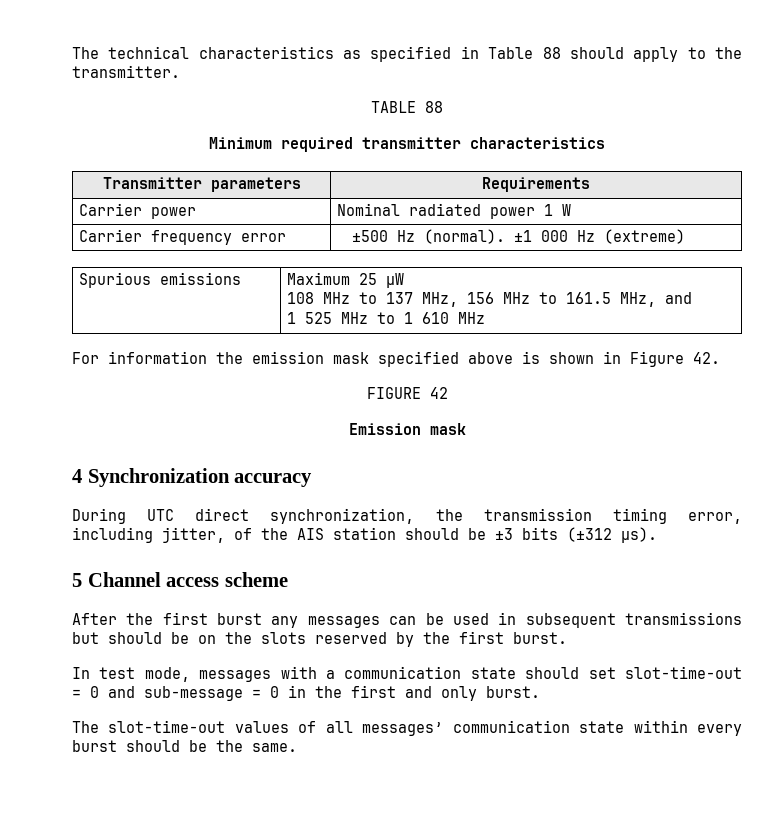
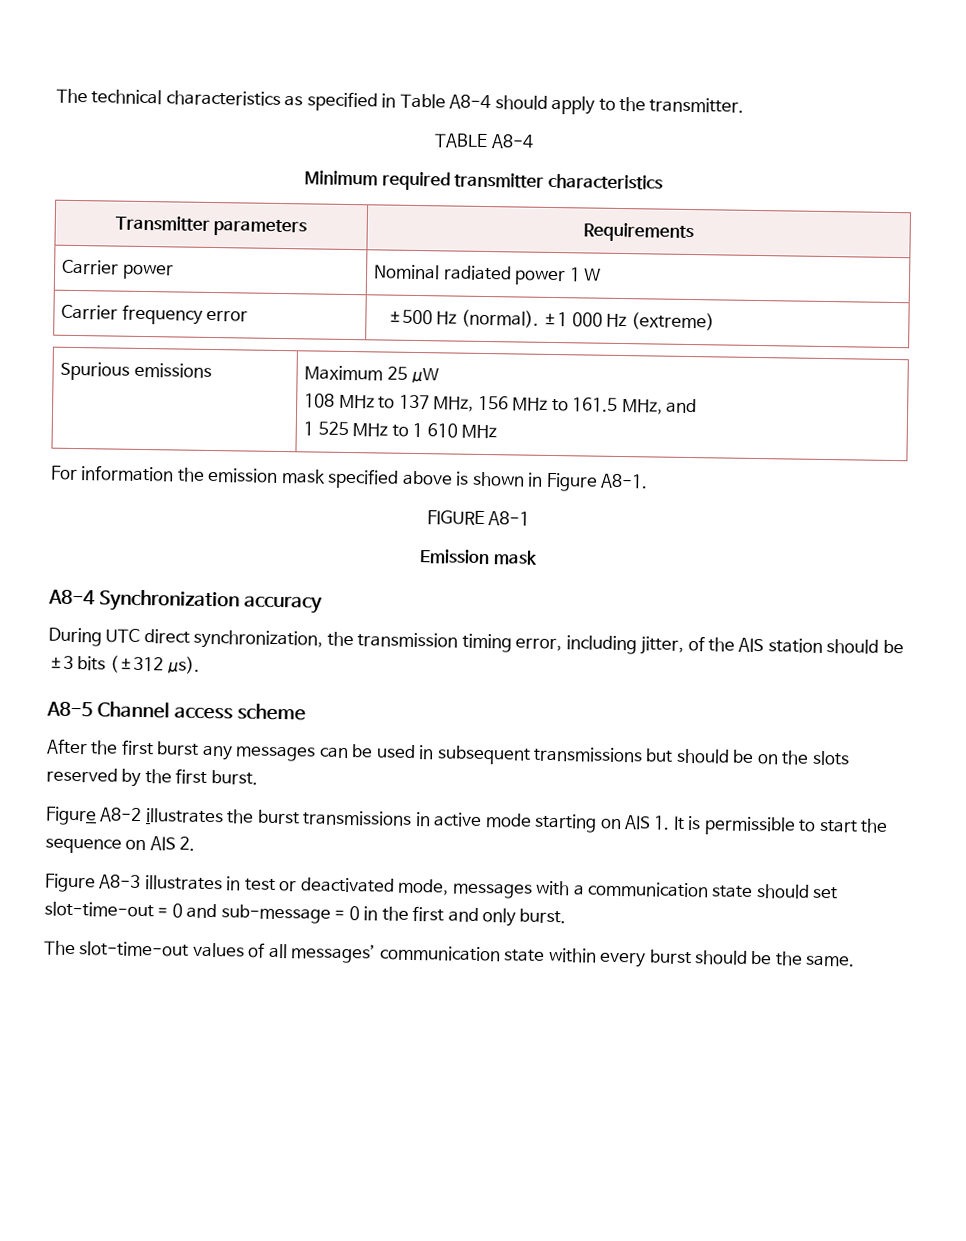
[542,47,561,59] 88 -> [449,94,492,110] A8-4
[425,101,443,113] 88 -> [490,134,534,149] A8-4
[693,352,720,364] 42. -> [600,473,649,489] A8-1.
[429,387,448,399] 42 -> [488,511,531,526] A8-1
[72,469,82,483] 4 -> [48,589,96,605] A8-4
[72,573,82,587] 5 -> [46,701,93,717] A8-5
[72,667,136,679] In test -> [45,806,889,836] [45,836,196,854] [44,873,395,893] Figure A8-2 illustrates the burst transmissions in active mode starting on AIS 1. It is permissible to start the sequence on AIS 2. // Figure A8-3 illustrates in test or deactivated

